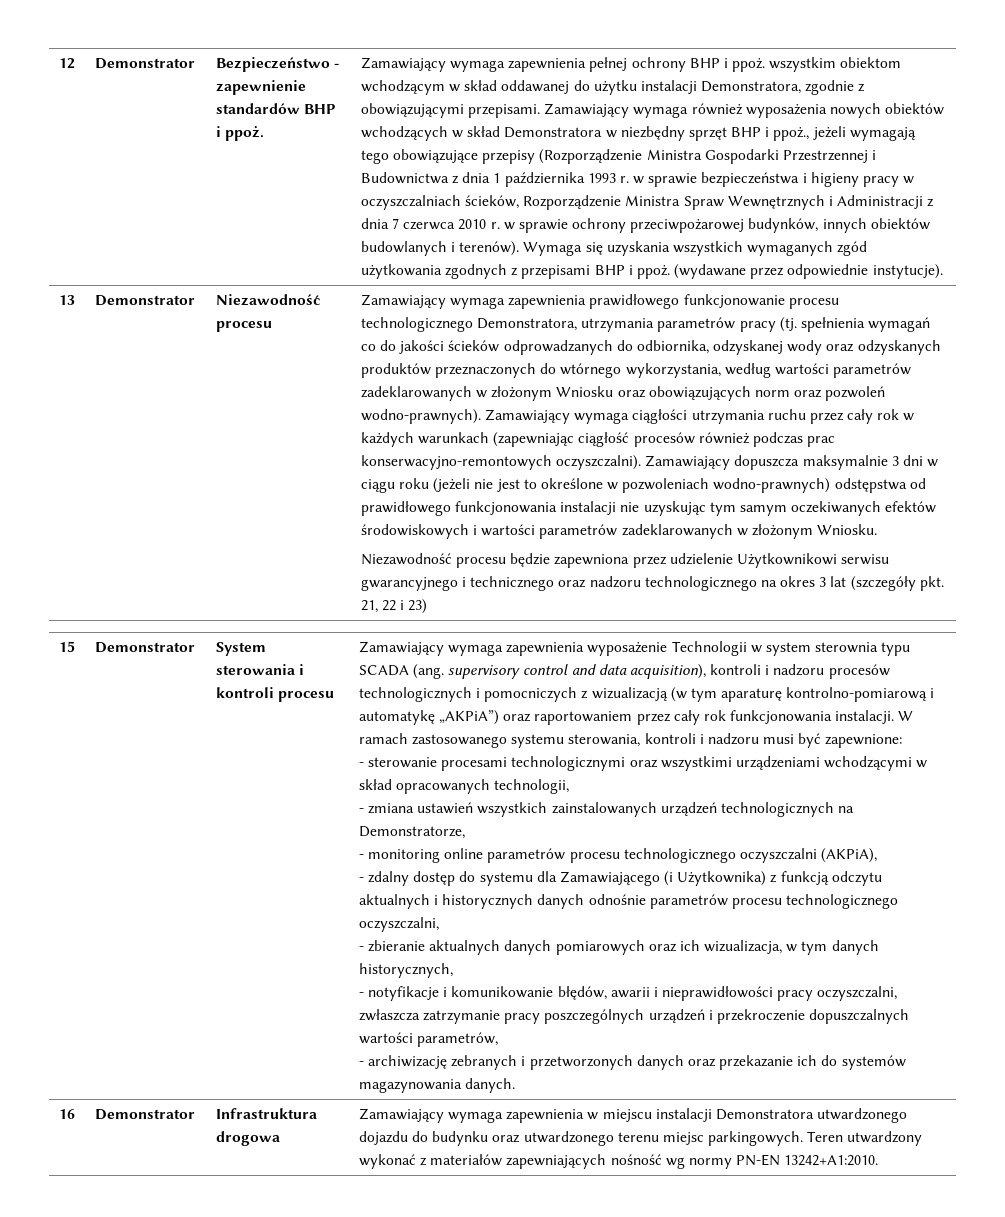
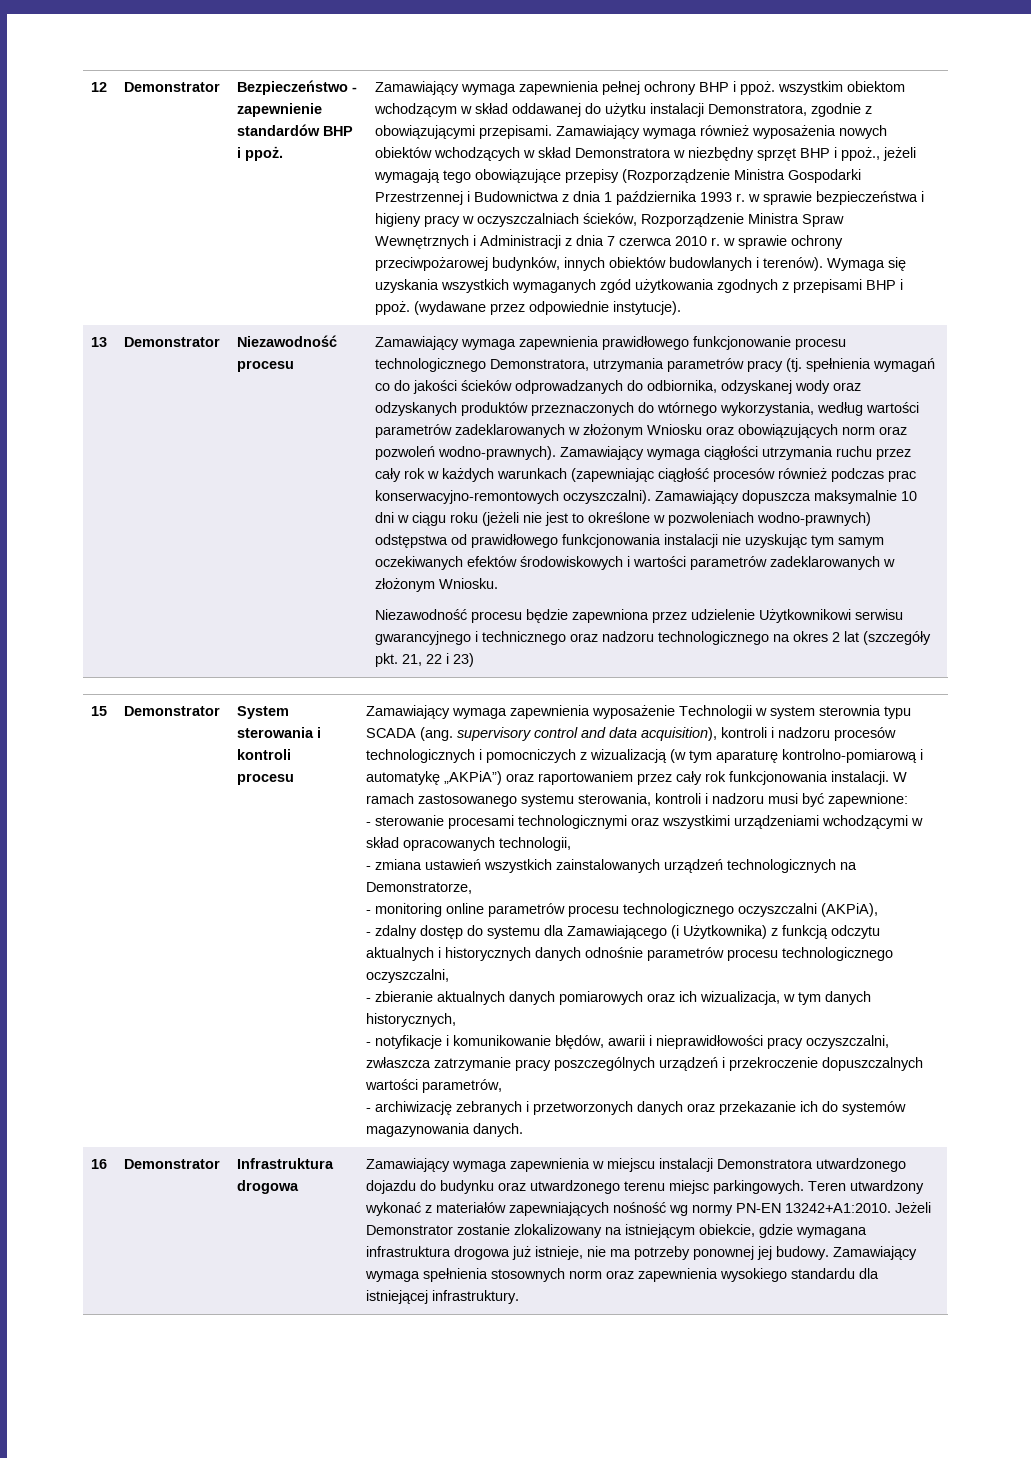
[891,456,899,466] 3 -> [901,491,918,501] 10
[819,577,827,587] 3 -> [832,632,841,642] 2
(879, 1160) none -> [895,1202,932,1213] [366,1224,868,1238] [366,1246,918,1260] [365,1268,880,1282] [366,1290,520,1304] Jeżeli Demonstrator zostanie zlokalizowany na istniejącym obiekcie, gdzie wymagana infrastruktura drogowa już istnieje, nie ma potrzeby ponownej jej budowy. Zamawiający wymaga spełnienia stosownych norm oraz zapewnienia wysokiego standardu dla istniejącej infrastruktury.

